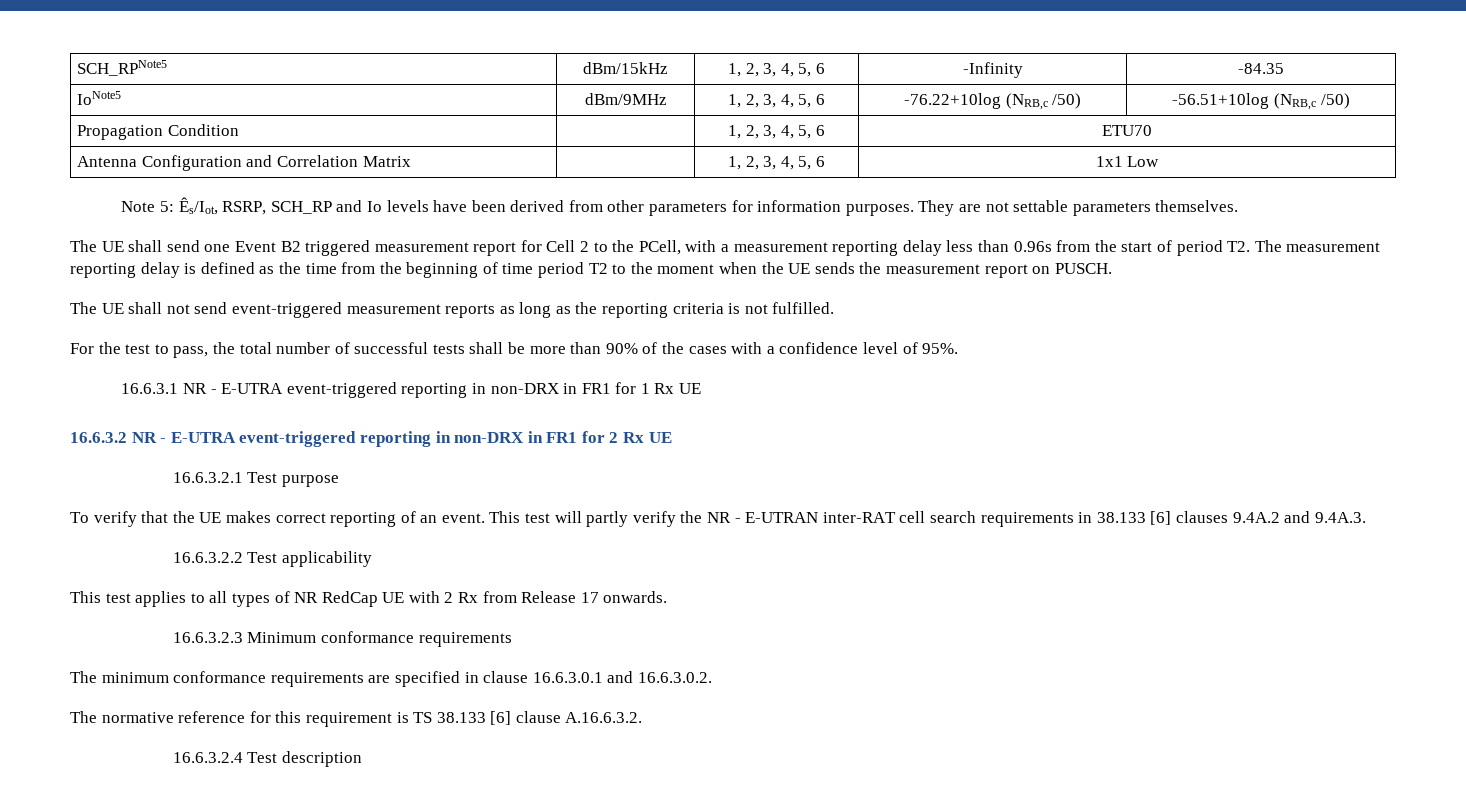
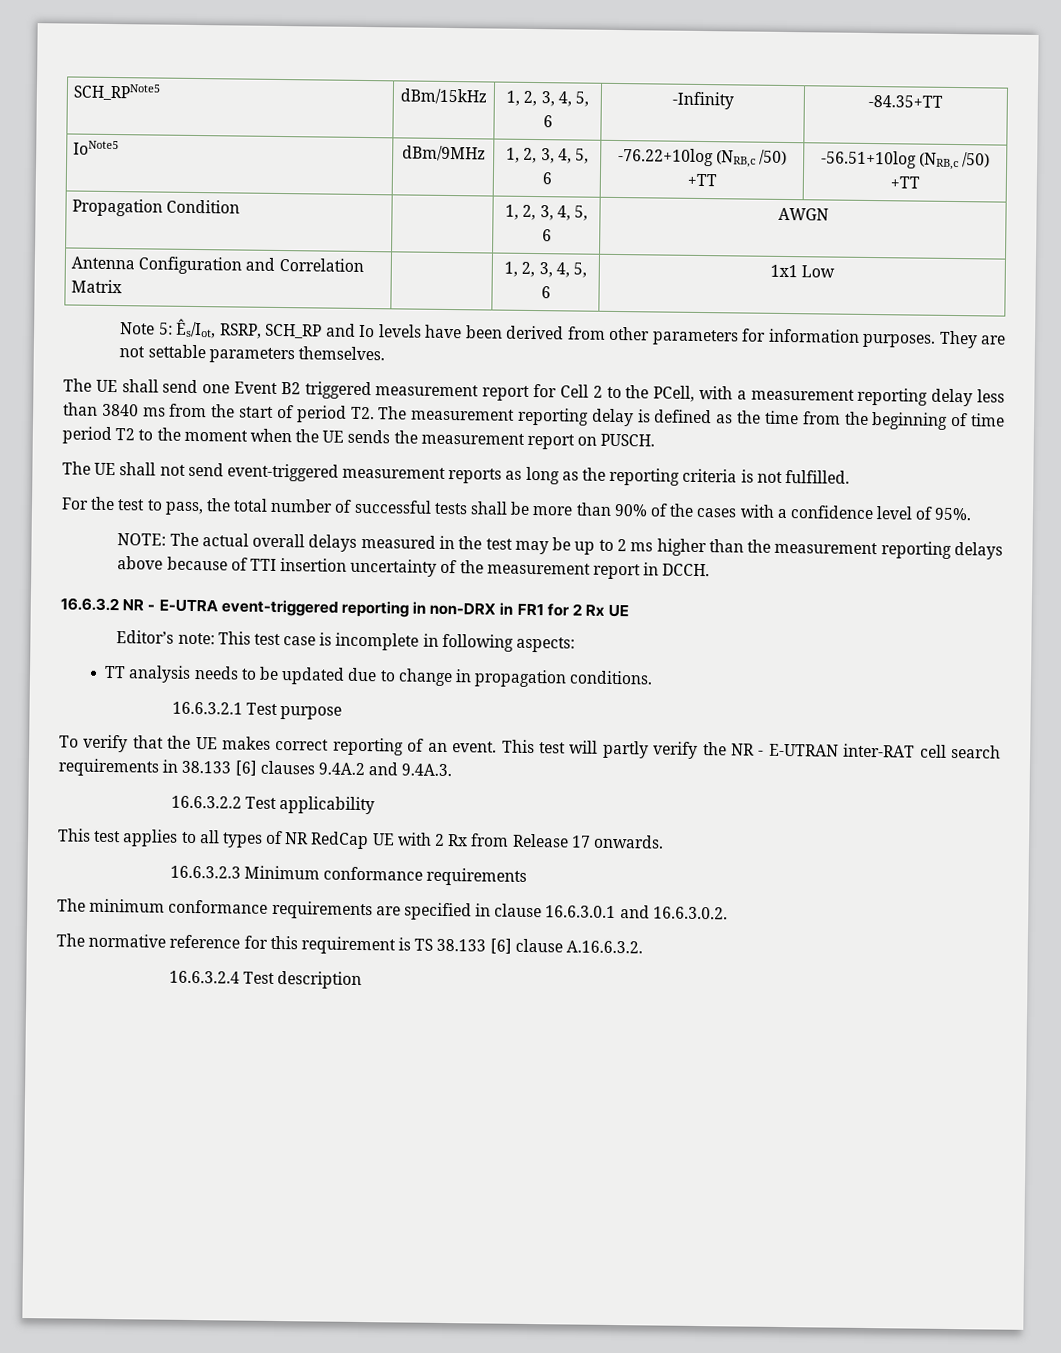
[1238,63,1284,74] -84.35 -> [868,94,943,108] -84.35+TT
(1082, 101) none -> [686,173,717,187] +TT
(1350, 101) none -> [889,176,920,189] +TT
[1102,125,1153,136] ETU70 -> [777,207,829,221] AWGN
[1013,241,1052,252] 0.96s -> [101,403,166,417] 3840 ms
[121,382,702,398] 16.6.3.1 NR - E-UTRA event-triggered reporting in non-DRX in FR1 for 1 Rx UE -> [117,532,1003,560] [117,556,711,580] NOTE: The actual overall delays measured in the test may be up to 2 ms higher than the measurement reporting delays above because of TTI insertion uncertainty of the measurement report in DCCH.
(672, 437) none -> [116,630,576,653] [104,665,654,688] // Editor’s note: This test case is incomplete in following aspects: // TT analysis needs to be updated due to change in propagation conditions.

